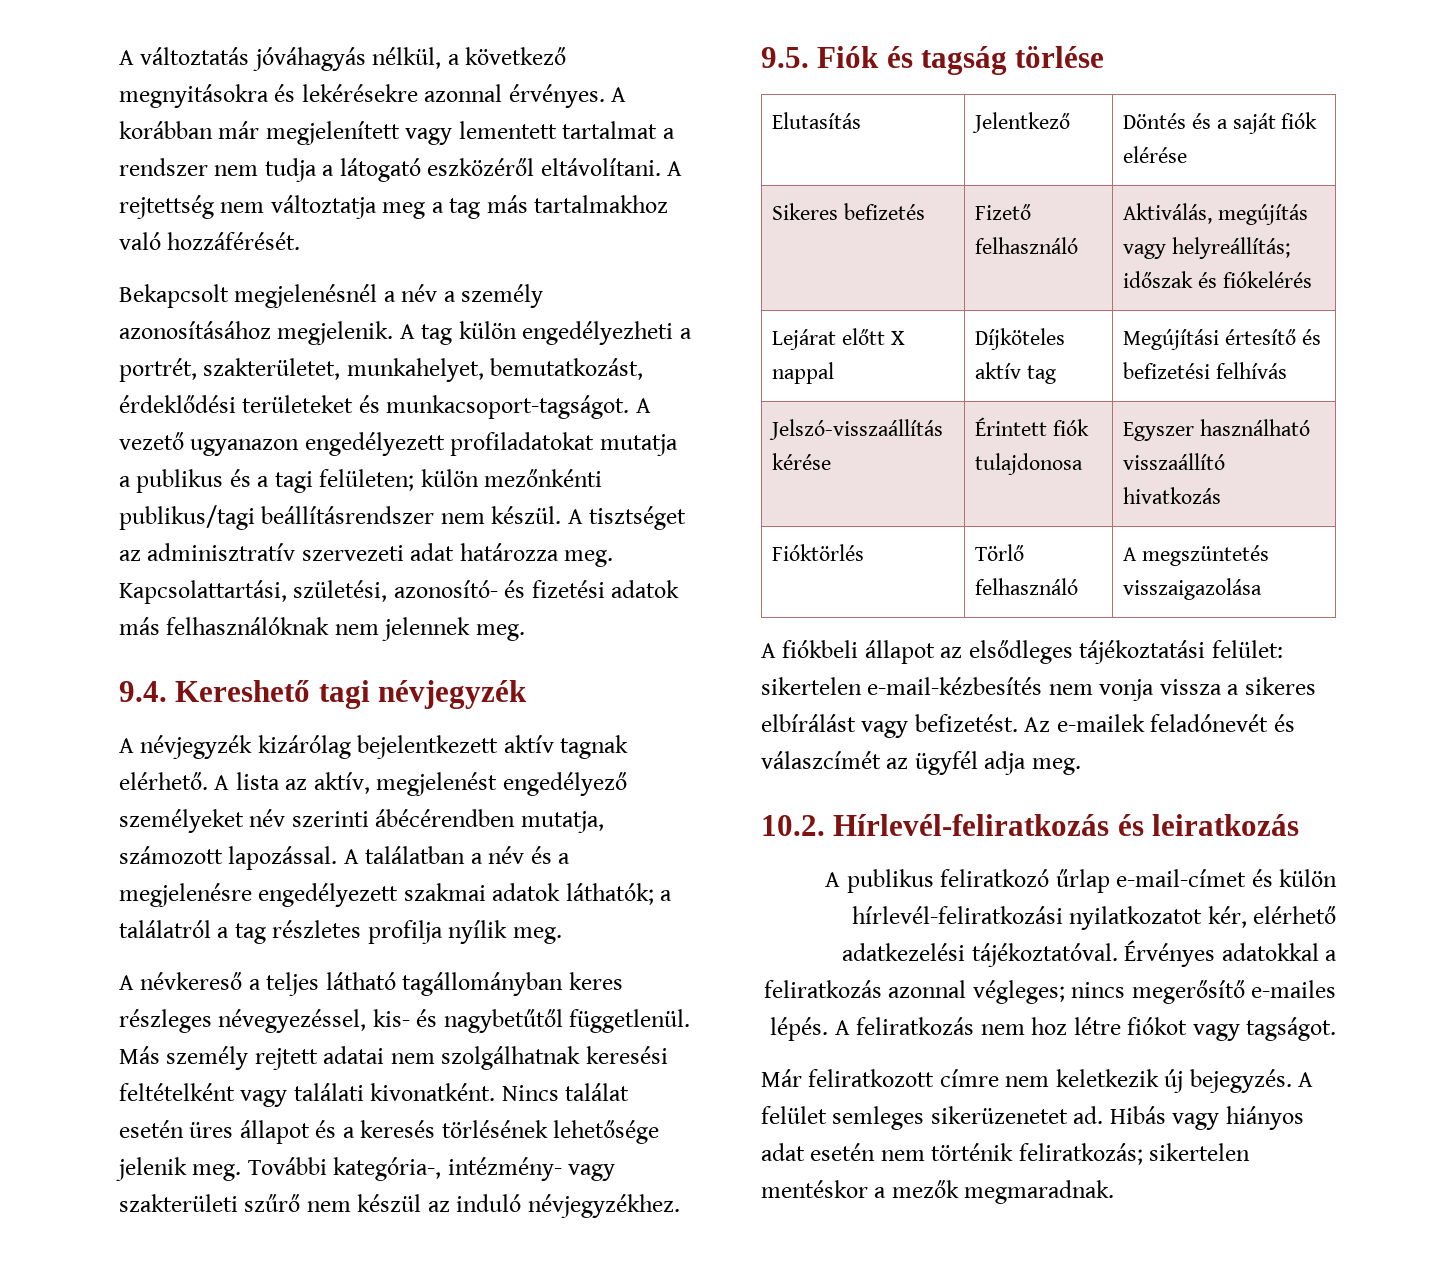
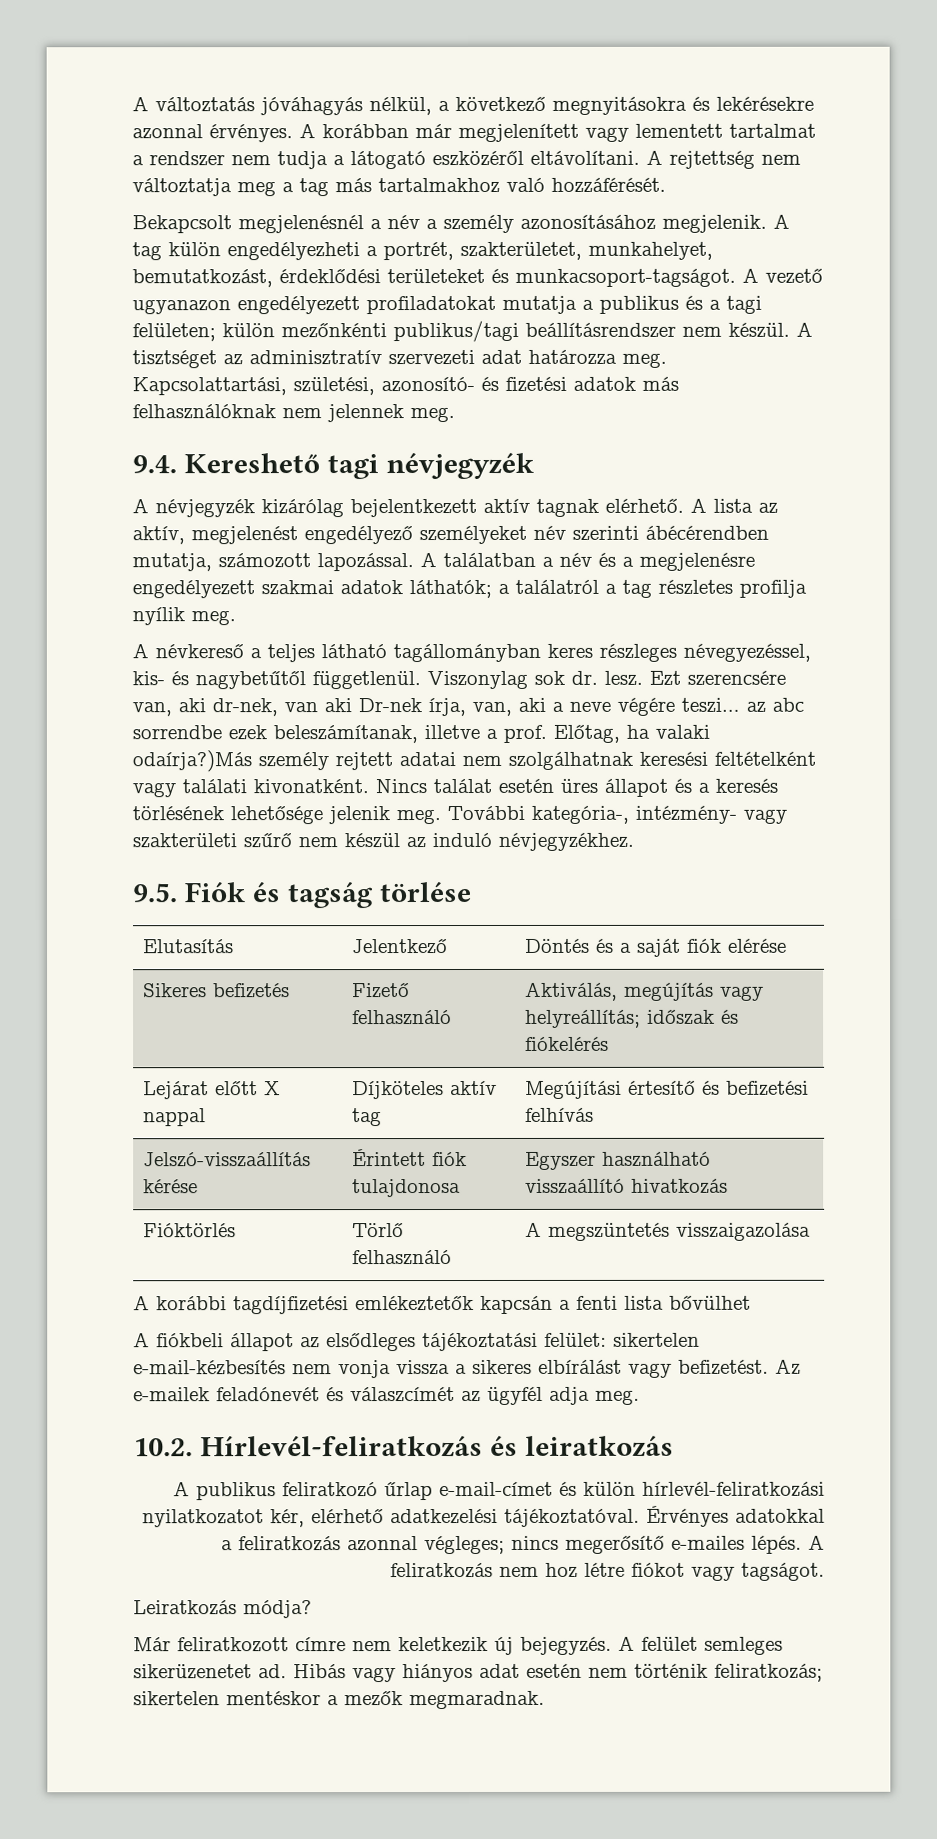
[119,1046,160,1064] Más -> [427,670,786,690] [132,697,804,717] [132,724,710,744] [132,750,252,773] Viszonylag sok dr. lesz. Ezt szerencsére van, aki dr-nek, van aki Dr-nek írja, van, aki a neve végére teszi… az abc sorrendbe ezek beleszámítanak, illetve a prof. Előtag, ha valaki odaírja?)Más
(1263, 589) none -> [133,1295,751,1315] // A korábbi tagdíjfizetési emlékeztetők kapcsán a fenti lista bővülhet
(1336, 1029) none -> [133,1600,312,1619] // Leiratkozás módja?

